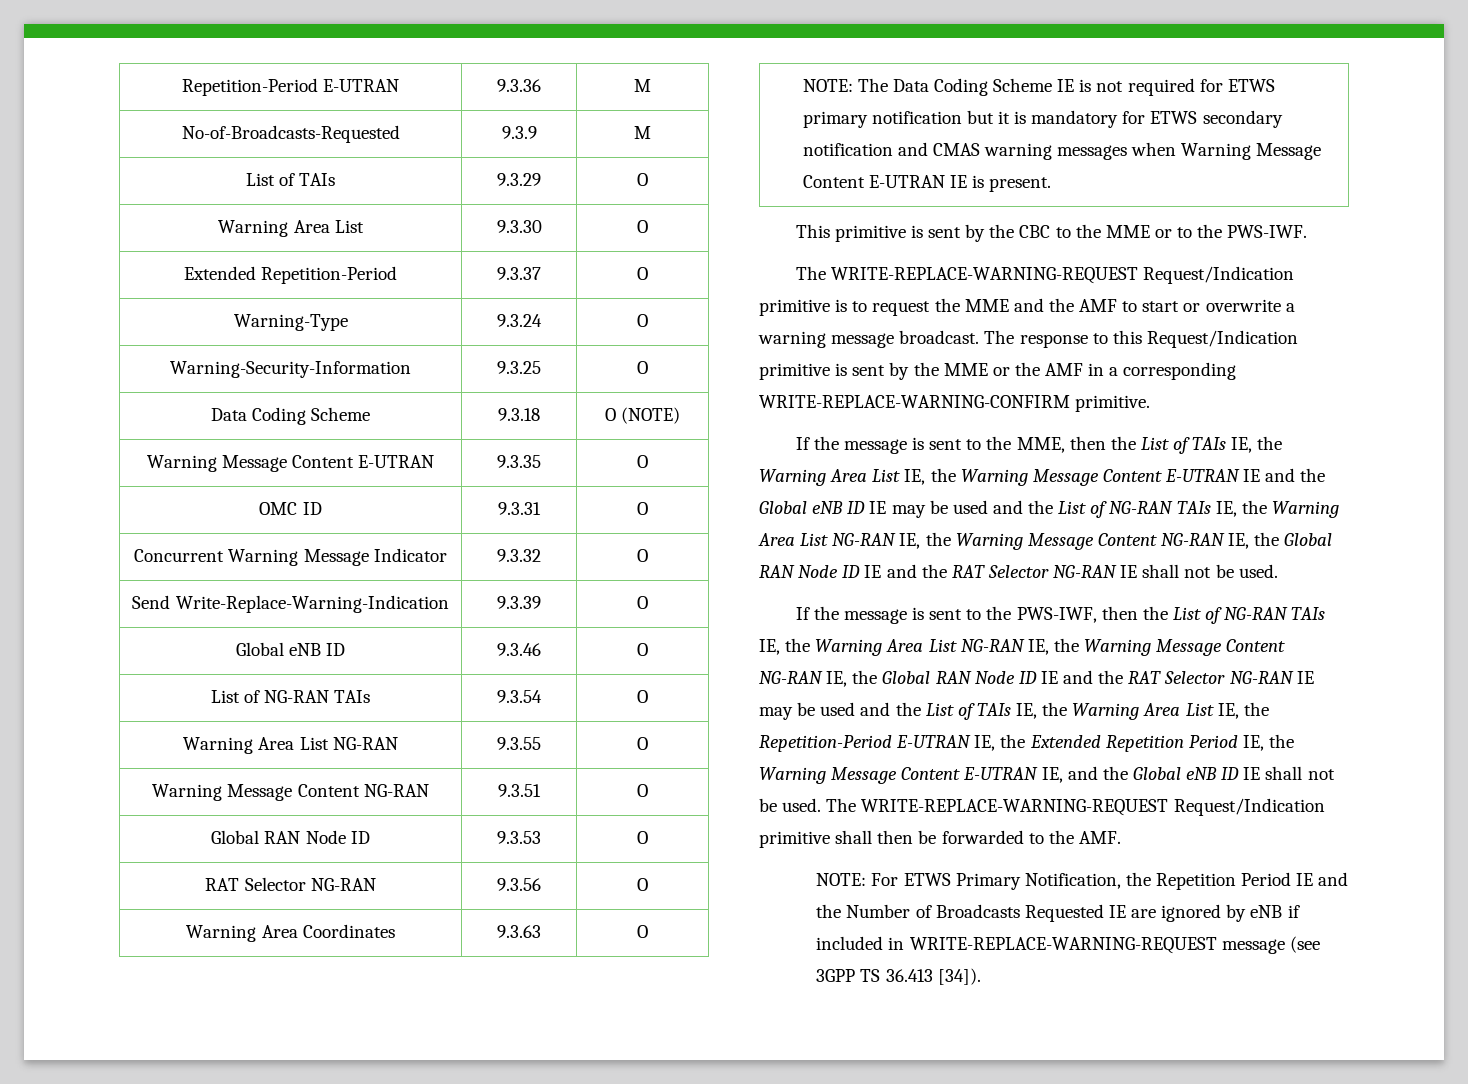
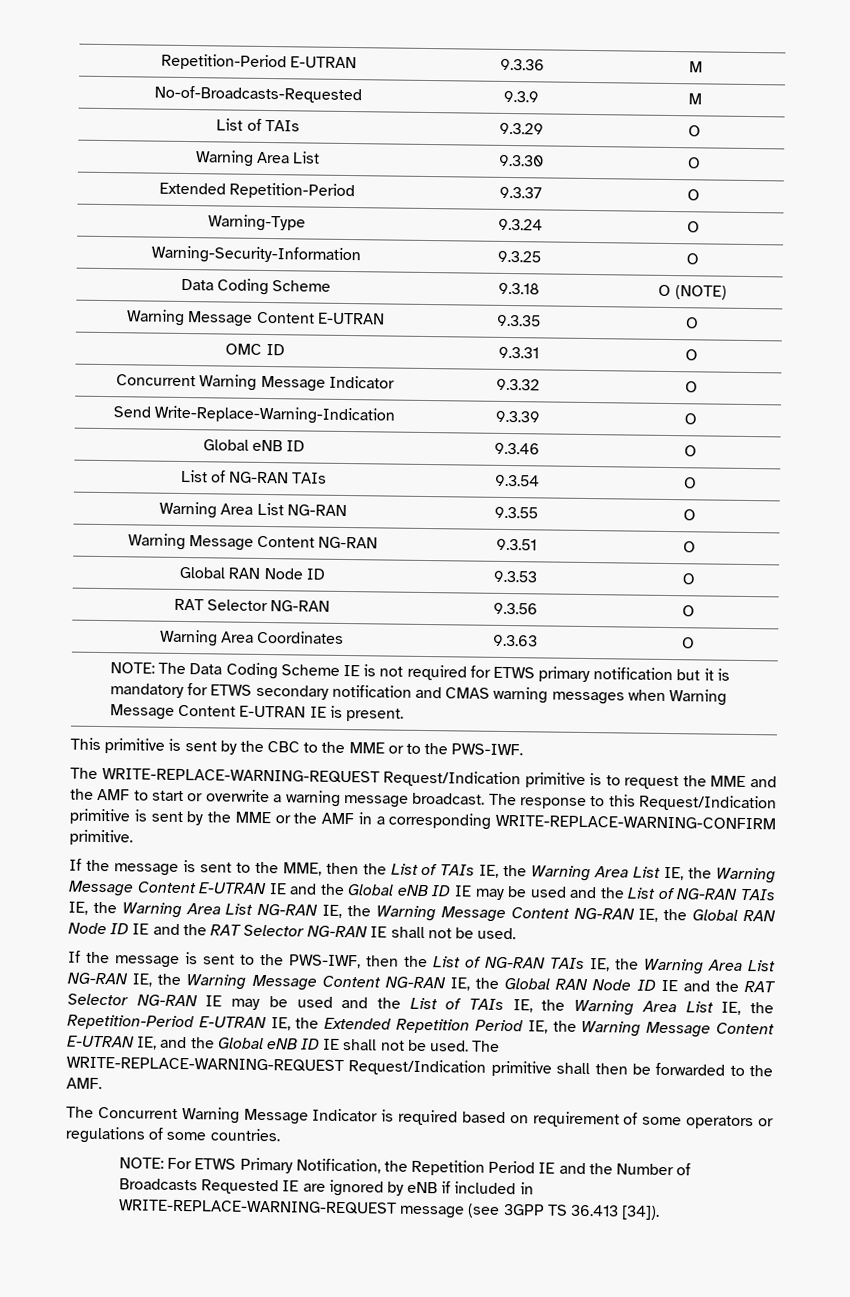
(1121, 837) none -> [66,1106,774,1130] [65,1126,281,1144] // The Concurrent Warning Message Indicator is required based on requirement of some operators or regulations of some countries.

